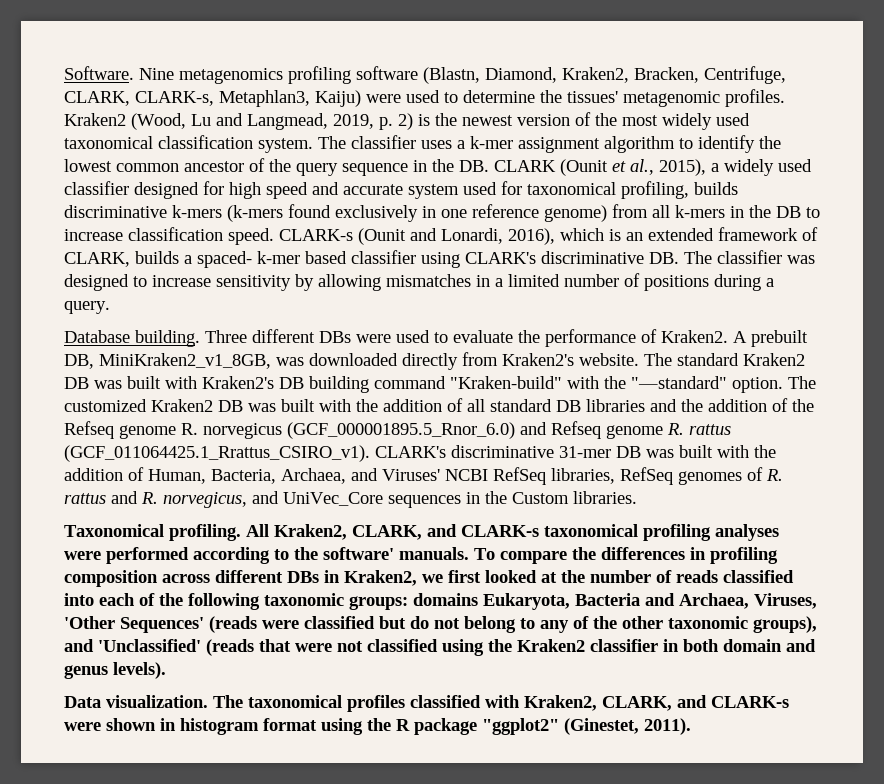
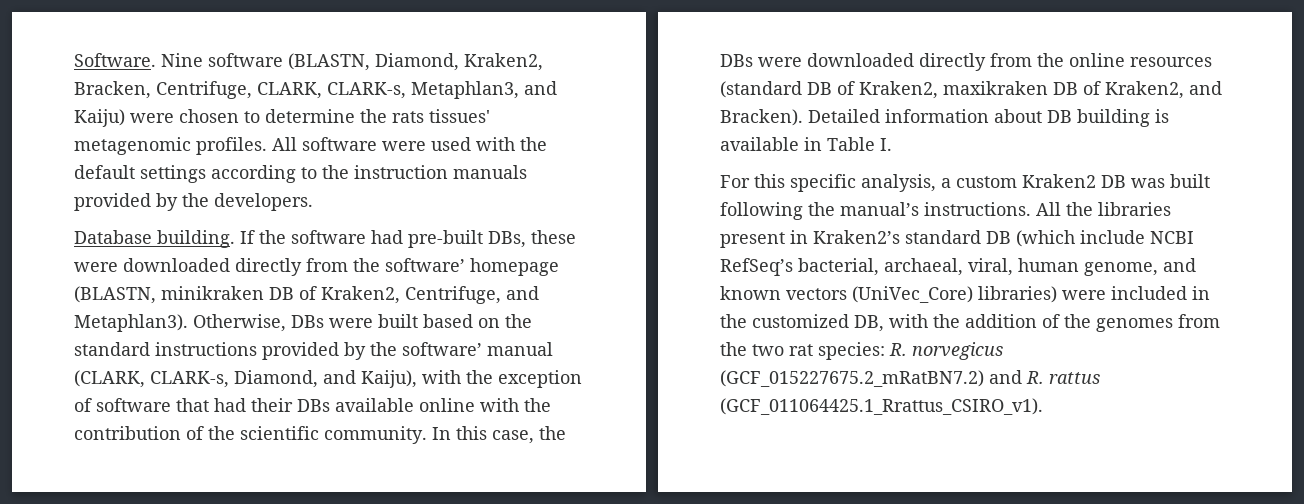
[179,66,480,84] metagenomics profiling software (Blastn, -> [208,53,370,71] software (BLASTN,
(310, 98) none -> [524,81,557,95] and
[406,90,440,103] used -> [179,109,239,123] chosen
(562, 96) none -> [392,111,424,123] rats
[64,112,750,130] [64,135,781,153] [64,158,812,176] [64,181,738,199] [64,204,820,222] [64,227,818,245] [64,250,815,268] [64,273,774,291] [64,301,110,314] [64,329,808,347] [64,352,805,370] [64,376,816,393] [64,398,814,412] [64,421,731,439] [64,445,776,462] [64,467,783,485] [64,491,637,508] [64,524,779,541] [64,547,778,564] [64,570,794,587] [64,593,817,610] [64,616,817,633] [64,639,816,656] [64,662,166,679] [64,695,789,712] [64,718,691,735] Kraken2 (Wood, Lu and Langmead, 2019, p. 2) is the newest version of the most widely used taxonomical classification system. The classifier uses a k-mer assignment algorithm to identify the lowest common ancestor of the query sequence in the DB. CLARK (Ounit et al., 2015), a widely used classifier designed for high speed and accurate system used for taxonomical profiling, builds discriminative k-mers (k-mers found exclusively in one reference genome) from all k-mers in the DB to increase classification speed. CLARK-s (Ounit and Lonardi, 2016), which is an extended framework of CLARK, builds a spaced- k-mer based classifier using CLARK's discriminative DB. The classifier was designed to increase sensitivity by allowing mismatches in a limited number of positions during a query. // Database building. Three different DBs were used to evaluate the performance of Kraken2. A prebuilt DB, MiniKraken2_v1_8GB, was downloaded directly from Kraken2's website. The standard Kraken2 DB was built with Kraken2's DB building command "Kraken-build" with the "—standard" option. The customized Kraken2 DB was built with the addition of all standard DB libraries and the addition of the Refseq genome R. norvegicus (GCF_000001895.5_Rnor_6.0) and Refseq genome R. rattus (GCF_011064425.1_Rrattus_CSIRO_v1). CLARK's discriminative 31-mer DB was built with the addition of Human, Bacteria, Archaea, and Viruses' NCBI RefSeq libraries, RefSeq genomes of R. rattus and R. norvegicus, and UniVec_Core sequences in the Custom libraries. // Taxonomical profiling. All Kraken2, CLARK, and CLARK-s taxonomical profiling analyses were performed according to the software' manuals. To compare the differences in profiling composition across different DBs in Kraken2, we first looked at the number of reads classified into each of the following taxonomic groups: domains Eukaryota, Bacteria and Archaea, Viruses, 'Other Sequences' (reads were classified but do not belong to any of the other taxonomic groups), and 'Unclassified' (reads that were not classified using the Kraken2 classifier in both domain and genus levels). // Data visualization. The taxonomical profiles classified with Kraken2, CLARK, and CLARK-s were shown in histogram format using the R package "ggplot2" (Ginestet, 2011). -> [272,137,547,151] [74,165,527,183] [74,193,313,211] [74,230,576,248] [74,258,559,276] [74,286,539,304] [74,314,532,332] [74,342,553,360] [74,370,582,388] [74,398,551,412] [74,426,566,444] [720,53,1212,71] [720,81,1222,99] [720,109,1169,127] [720,137,892,151] [720,174,1210,192] [720,202,1171,220] [720,230,1194,248] [720,258,1196,276] [720,286,1210,303] [720,314,1220,332] [720,342,1003,360] [720,370,1100,387] [720,398,1043,415] All software were used with the default settings according to the instruction manuals provided by the developers. // Database building. If the software had pre-built DBs, these were downloaded directly from the software’ homepage (BLASTN, minikraken DB of Kraken2, Centrifuge, and Metaphlan3). Otherwise, DBs were built based on the standard instructions provided by the software’ manual (CLARK, CLARK-s, Diamond, and Kaiju), with the exception of software that had their DBs available online with the contribution of the scientific community. In this case, the DBs were downloaded directly from the online resources (standard DB of Kraken2, maxikraken DB of Kraken2, and Bracken). Detailed information about DB building is available in Table I. // For this specific analysis, a custom Kraken2 DB was built following the manual’s instructions. All the libraries present in Kraken2’s standard DB (which include NCBI RefSeq’s bacterial, archaeal, viral, human genome, and known vectors (UniVec_Core) libraries) were included in the customized DB, with the addition of the genomes from the two rat species: R. norvegicus (GCF_015227675.2_mRatBN7.2) and R. rattus (GCF_011064425.1_Rrattus_CSIRO_v1).

